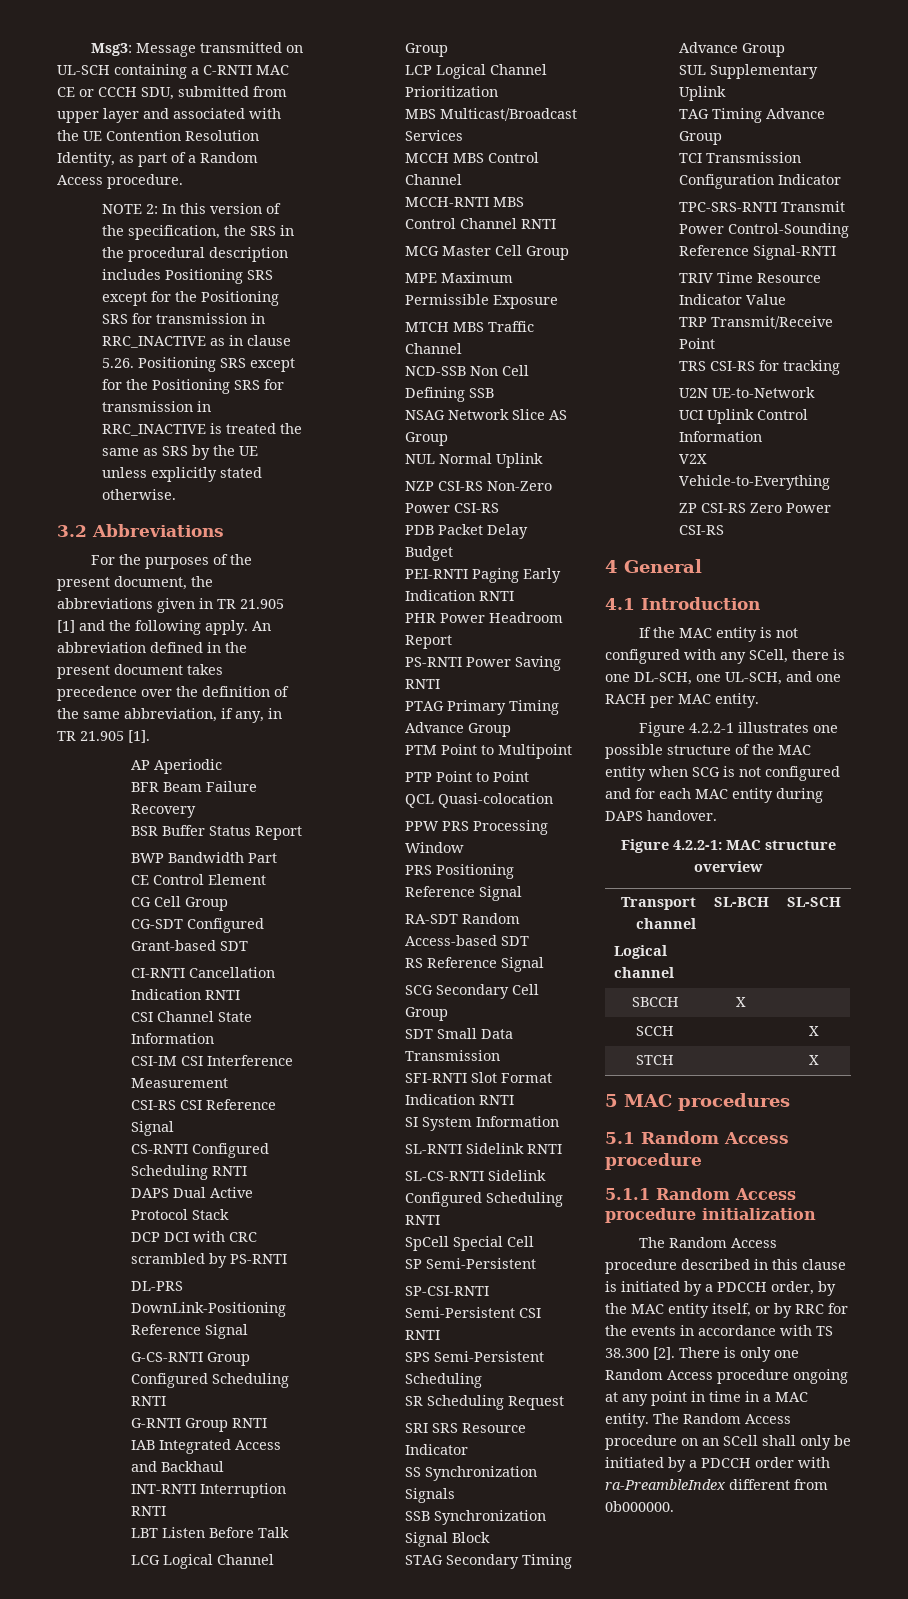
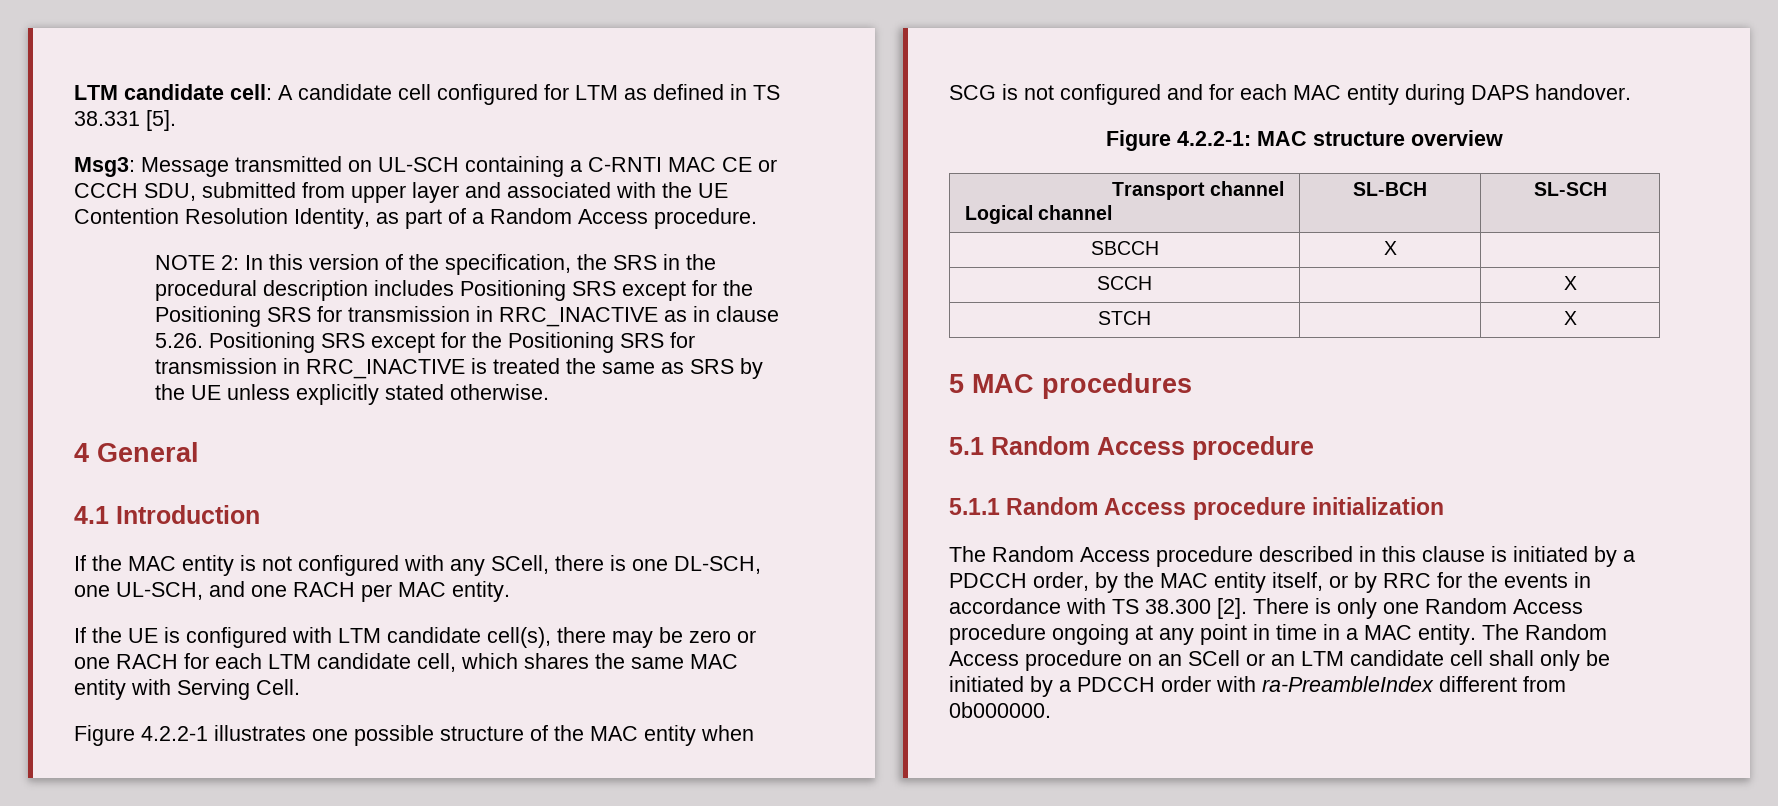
(90, 49) none -> [74,84,780,105] [74,110,176,131] LTM candidate cell: A candidate cell configured for LTM as defined in TS 38.331 [5]. //
[57,524,224,537] [90,554,252,569] [57,576,213,591] [57,598,284,613] [57,620,271,635] [57,642,247,653] [57,664,223,679] [57,686,289,701] [57,708,282,723] [57,730,150,743] [130,759,222,774] [130,781,257,792] [130,804,196,818] [130,825,302,840] [130,852,277,863] [130,874,266,885] [130,896,228,911] [130,918,264,933] [130,940,248,951] [130,967,275,978] [130,989,240,1000] [130,1011,252,1022] [130,1033,214,1044] [130,1055,293,1066] [130,1078,228,1088] [130,1099,276,1110] [130,1121,174,1136] [130,1143,269,1158] [130,1165,247,1180] [130,1187,253,1198] [130,1209,229,1220] [130,1231,257,1242] [130,1253,287,1268] [130,1281,183,1291] [130,1302,286,1317] [130,1324,248,1339] [130,1352,250,1366] [130,1373,289,1388] [130,1396,166,1406] [130,1418,267,1432] [130,1439,281,1454] [130,1461,224,1472] [130,1483,286,1498] [130,1506,166,1516] [130,1527,289,1538] [130,1554,274,1569] [404,43,448,57] [404,64,547,79] [404,86,498,97] [404,108,577,121] [404,130,463,141] [404,152,539,163] [404,174,462,185] [404,197,524,207] [404,218,556,229] [404,245,569,260] [404,272,513,283] [404,294,558,309] [404,321,534,332] [404,343,462,354] [404,365,529,376] [404,387,494,402] [404,409,567,420] [404,432,448,446] [404,453,543,468] [404,481,552,491] [404,503,499,513] [404,524,528,539] [404,546,453,561] [404,568,561,583] [404,590,514,601] [404,612,563,623] [404,635,452,649] [404,656,561,671] [404,679,440,689] [404,700,559,715] [404,722,511,737] [404,744,572,759] [404,771,529,782] [404,793,553,808] [404,820,548,835] [404,842,464,853] [404,864,514,879] [404,886,522,901] [404,913,520,924] [404,935,529,946] [404,957,544,972] [404,984,539,999] [404,1007,448,1021] [404,1028,513,1039] [404,1050,500,1061] [404,1072,552,1083] [404,1094,514,1105] [404,1116,559,1131] [404,1143,562,1154] [404,1170,546,1181] [404,1192,563,1207] [404,1215,440,1225] [404,1236,534,1251] [404,1258,536,1269] [404,1286,489,1296] [404,1307,541,1318] [404,1330,440,1340] [404,1351,544,1362] [404,1373,482,1388] [404,1395,564,1410] [404,1423,526,1433] [404,1444,468,1455] [404,1466,537,1481] [404,1488,455,1503] [404,1510,546,1525] [404,1532,490,1547] [404,1554,572,1569] [678,42,785,57] [678,64,818,79] [678,86,726,101] [678,108,825,123] [678,131,722,145] [678,152,801,163] [678,174,841,189] [678,201,845,212] [678,223,849,238] [678,245,836,260] [678,272,821,283] [678,294,786,305] [678,316,833,329] [678,338,715,349] [678,360,840,375] [678,387,815,398] [678,409,808,424] [678,431,762,442] [678,454,707,464] [678,475,830,490] [678,503,831,513] [678,525,724,535] // 3.2 Abbreviations // For the purposes of the present document, the abbreviations given in TR 21.905 [1] and the following apply. An abbreviation defined in the present document takes precedence over the definition of the same abbreviation, if any, in TR 21.905 [1]. // AP Aperiodic // BFR Beam Failure Recovery // BSR Buffer Status Report // BWP Bandwidth Part // CE Control Element // CG Cell Group // CG-SDT Configured Grant-based SDT // CI-RNTI Cancellation Indication RNTI // CSI Channel State Information // CSI-IM CSI Interference Measurement // CSI-RS CSI Reference Signal // CS-RNTI Configured Scheduling RNTI // DAPS Dual Active Protocol Stack // DCP DCI with CRC scrambled by PS-RNTI // DL-PRS DownLink-Positioning Reference Signal // G-CS-RNTI Group Configured Scheduling RNTI // G-RNTI Group RNTI // IAB Integrated Access and Backhaul // INT-RNTI Interruption RNTI // LBT Listen Before Talk // LCG Logical Channel Group // LCP Logical Channel Prioritization // MBS Multicast/Broadcast Services // MCCH MBS Control Channel // MCCH-RNTI MBS Control Channel RNTI // MCG Master Cell Group // MPE Maximum Permissible Exposure // MTCH MBS Traffic Channel // NCD-SSB Non Cell Defining SSB // NSAG Network Slice AS Group // NUL Normal Uplink // NZP CSI-RS Non-Zero Power CSI-RS // PDB Packet Delay Budget // PEI-RNTI Paging Early Indication RNTI // PHR Power Headroom Report // PS-RNTI Power Saving RNTI // PTAG Primary Timing Advance Group // PTM Point to Multipoint // PTP Point to Point // QCL Quasi-colocation // PPW PRS Processing Window // PRS Positioning Reference Signal // RA-SDT Random Access-based SDT // RS Reference Signal // SCG Secondary Cell Group // SDT Small Data Transmission // SFI-RNTI Slot Format Indication RNTI // SI System Information // SL-RNTI Sidelink RNTI // SL-CS-RNTI Sidelink Configured Scheduling RNTI // SpCell Special Cell // SP Semi-Persistent // SP-CSI-RNTI Semi-Persistent CSI RNTI // SPS Semi-Persistent Scheduling // SR Scheduling Request // SRI SRS Resource Indicator // SS Synchronization Signals // SSB Synchronization Signal Block // STAG Secondary Timing Advance Group // SUL Supplementary Uplink // TAG Timing Advance Group // TCI Transmission Configuration Indicator // TPC-SRS-RNTI Transmit Power Control-Sounding Reference Signal-RNTI // TRIV Time Resource Indicator Value // TRP Transmit/Receive Point // TRS CSI-RS for tracking // U2N UE-to-Network // UCI Uplink Control Information // V2X Vehicle-to-Everything // ZP CSI-RS Zero Power CSI-RS -> (550, 392) none
(759, 700) none -> [74,627,756,648] [74,653,738,672] [74,679,300,700] // If the UE is configured with LTM candidate cell(s), there may be zero or one RACH for each LTM candidate cell, which shares the same MAC entity with Serving Cell.
(758, 1440) none -> [1246,650,1483,666] or an LTM candidate cell

